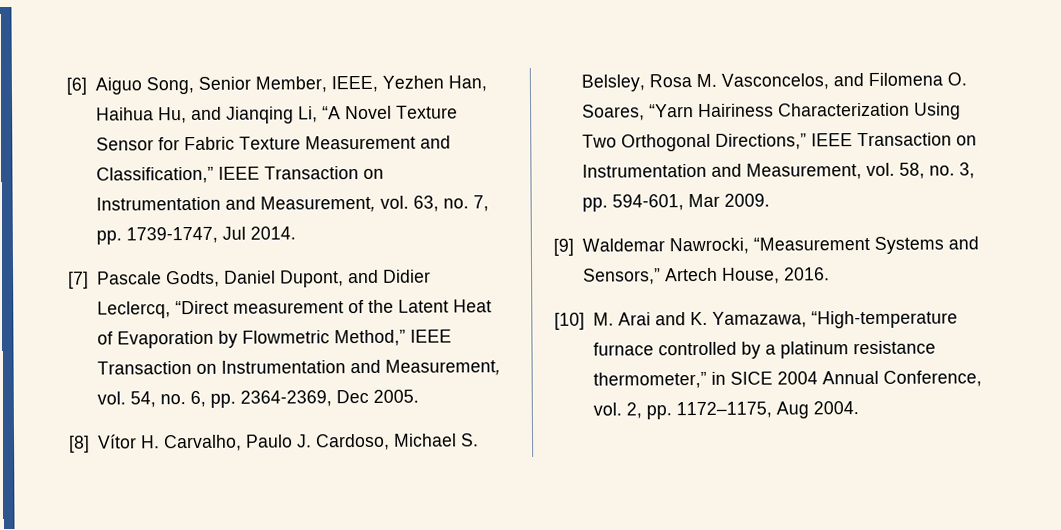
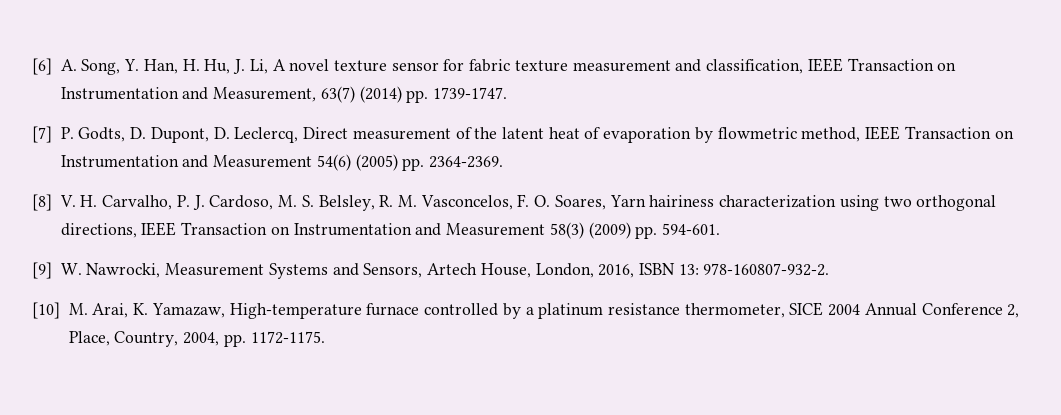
[94,75,487,95] [95,105,458,124] [95,135,451,151] [95,166,384,184] [95,195,489,213] [95,226,296,245] [68,269,431,289] [96,299,492,319] [96,329,452,349] [96,359,501,376] [96,389,419,408] Aiguo Song, Senior Member, IEEE, Yezhen Han, Haihua Hu, and Jianqing Li, “A Novel Texture Sensor for Fabric Texture Measurement and Classification,” IEEE Transaction on Instrumentation and Measurement, vol. 63, no. 7, pp. 1739-1747, Jul 2014. // [7] Pascale Godts, Daniel Dupont, and Didier Leclercq, “Direct measurement of the Latent Heat of Evaporation by Flowmetric Method,” IEEE Transaction on Instrumentation and Measurement, vol. 54, no. 6, pp. 2364-2369, Dec 2005. -> [60,58,957,75] [60,86,508,103] [32,126,1014,143] [60,154,504,171] A. Song, Y. Han, H. Hu, J. Li, A novel texture sensor for fabric texture measurement and classification, IEEE Transaction on Instrumentation and Measurement, 63(7) (2014) pp. 1739-1747. // [7] P. Godts, D. Dupont, D. Leclercq, Direct measurement of the latent heat of evaporation by flowmetric method, IEEE Transaction on Instrumentation and Measurement 54(6) (2005) pp. 2364-2369.
[96,434,137,449] Vítor -> [59,195,76,207] V.
[245,434,293,448] Paulo -> [176,195,190,207] P.
[392,433,457,447] Michael -> [278,195,298,207] M.
[648,74,692,88] Rosa -> [379,195,394,207] R.
[832,72,967,87] [581,102,961,121] [581,132,977,152] [581,162,975,180] [581,193,770,212] [553,236,870,256] and Filomena O. Soares, “Yarn Hairiness Characterization Using Two Orthogonal Directions,” IEEE Transaction on Instrumentation and Measurement, vol. 58, no. 3, pp. 594-601, Mar 2009. // [9] Waldemar Nawrocki, “Measurement -> [517,194,997,211] [60,222,721,239] [32,262,265,279] F. O. Soares, Yarn hairiness characterization using two orthogonal directions, IEEE Transaction on Instrumentation and Measurement 58(3) (2009) pp. 594-601. // [9] W. Nawrocki, Measurement
[582,268,661,285] Sensors,” -> [363,263,423,278] Sensors,
[783,267,830,281] [554,310,958,330] 2016. // [10] M. Arai and K. Yamazawa, “High-temperature -> [535,263,830,278] [32,302,362,319] London, 2016, ISBN 13: 978-160807-932-2. // [10] M. Arai, K. Yamazaw, High-temperature
[592,371,726,389] thermometer,” in -> [684,303,785,318] thermometer,
[882,370,982,387] [592,401,859,420] Conference, vol. 2, pp. 1172–1175, Aug 2004. -> [921,303,1020,318] [68,331,325,347] Conference 2, Place, Country, 2004, pp. 1172-1175.

